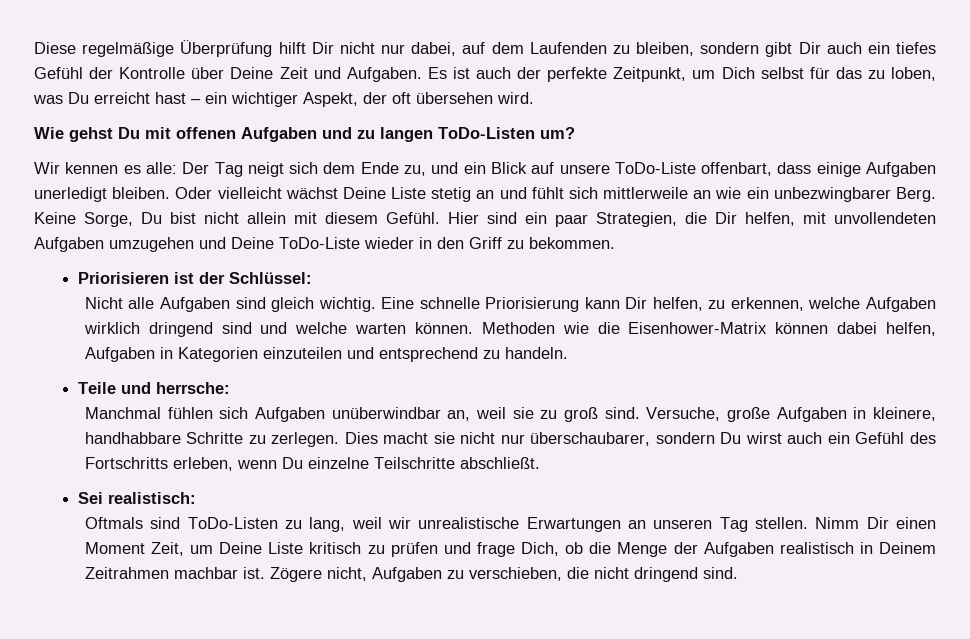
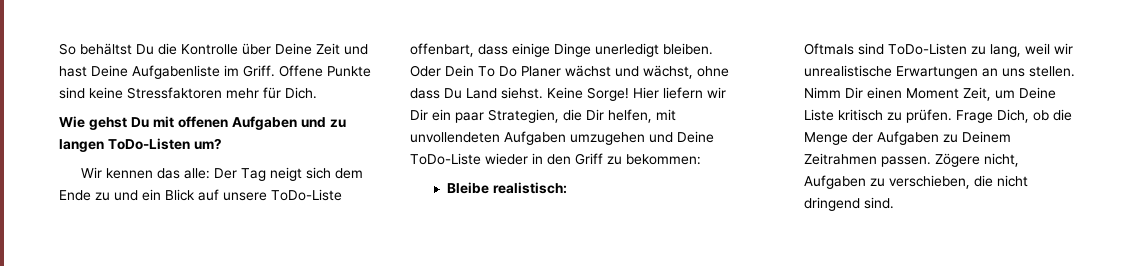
[34,40,936,57] [34,67,114,79] Diese regelmäßige Überprüfung hilft Dir nicht nur dabei, auf dem Laufenden zu bleiben, sondern gibt Dir auch ein tiefes Gefühl der -> [59,43,177,55] So behältst Du die
[346,67,937,82] [33,92,534,107] Aufgaben. Es ist auch der perfekte Zeitpunkt, um Dich selbst für das zu loben, was Du erreicht hast – ein wichtiger Aspekt, der oft übersehen wird. -> [59,65,371,79] [59,87,317,99] hast Deine Aufgabenliste im Griff. Offene Punkte sind keine Stressfaktoren mehr für Dich.
[123,165,141,174] es -> [156,168,180,179] das
[404,165,427,176] zu, -> [95,192,110,201] zu
[865,162,936,177] Aufgaben -> [554,43,591,57] Dinge
[217,187,936,202] [34,212,517,227] vielleicht wächst Deine Liste stetig an und fühlt sich mittlerweile an wie ein unbezwingbarer Berg. Keine Sorge, Du bist nicht allein mit diesem Gefühl. Hier sind -> [445,65,729,79] [410,87,726,101] [410,109,428,120] Dein To Do Planer wächst und wächst, ohne dass Du Land siehst. Keine Sorge! Hier liefern wir Dir
[529,237,615,249] [77,272,312,284] [84,297,936,312] [83,322,936,337] [84,347,568,362] [77,382,230,394] [84,407,936,422] [84,432,937,447] [84,457,540,471] [77,492,103,504] bekommen. // Priorisieren ist der Schlüssel: // Nicht alle Aufgaben sind gleich wichtig. Eine schnelle Priorisierung kann Dir helfen, zu erkennen, welche Aufgaben wirklich dringend sind und welche warten können. Methoden wie die Eisenhower-Matrix können dabei helfen, Aufgaben in Kategorien einzuteilen und entsprechend zu handeln. // Teile und herrsche: // Manchmal fühlen sich Aufgaben unüberwindbar an, weil sie zu groß sind. Versuche, große Aufgaben in kleinere, handhabbare Schritte zu zerlegen. Dies macht sie nicht nur überschaubarer, sondern Du wirst auch ein Gefühl des Fortschritts erleben, wenn Du einzelne Teilschritte abschließt. // Sei -> [626,154,701,165] [447,182,490,194] bekommen: // Bleibe
[653,517,748,532] unseren Tag -> [1002,68,1026,77] uns
[390,542,515,557] prüfen und frage -> [906,109,994,123] prüfen. Frage
[779,542,936,554] [84,567,265,579] realistisch in Deinem Zeitrahmen machbar ist. -> [943,131,1012,143] [804,153,932,167] zu Deinem Zeitrahmen passen.

